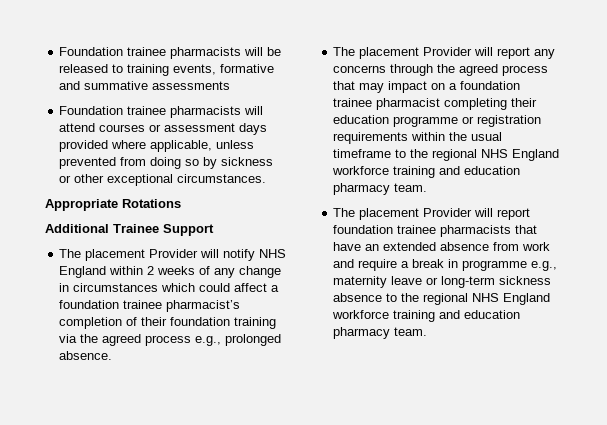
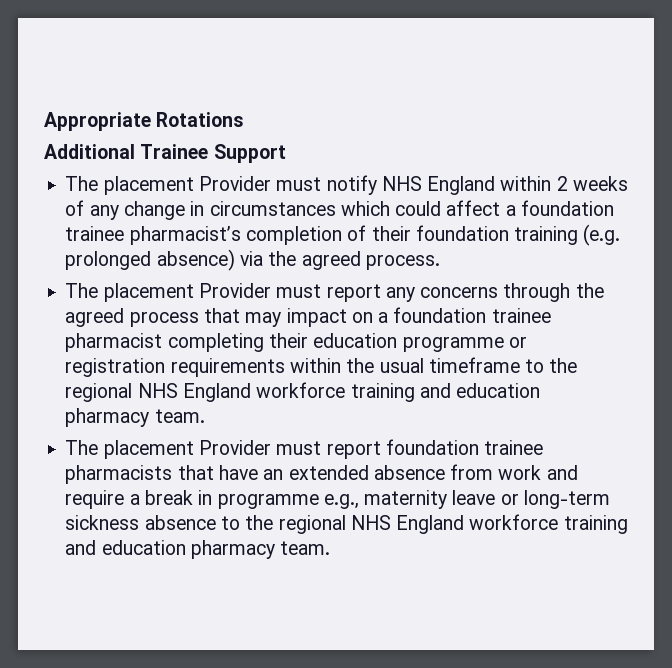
[59,47,282,59] [59,64,275,76] [59,81,231,90] [59,106,264,118] [59,123,268,135] [59,140,255,152] [59,157,274,169] [59,174,267,186] Foundation trainee pharmacists will be released to training events, formative and summative assessments // Foundation trainee pharmacists will attend courses or assessment days provided where applicable, unless prevented from doing so by sickness or other exceptional circumstances. // -> (44, 121) none
[200,249,220,258] will -> [276,177,322,191] must
[59,334,282,346] [59,351,113,360] [333,47,494,59] via the agreed process e.g., prolonged absence. // The placement Provider will -> [583,224,621,246] [65,249,440,271] [65,283,322,302] (e.g. prolonged absence) via the agreed process. // The placement Provider must
[474,208,494,217] will -> [276,441,322,455] must

